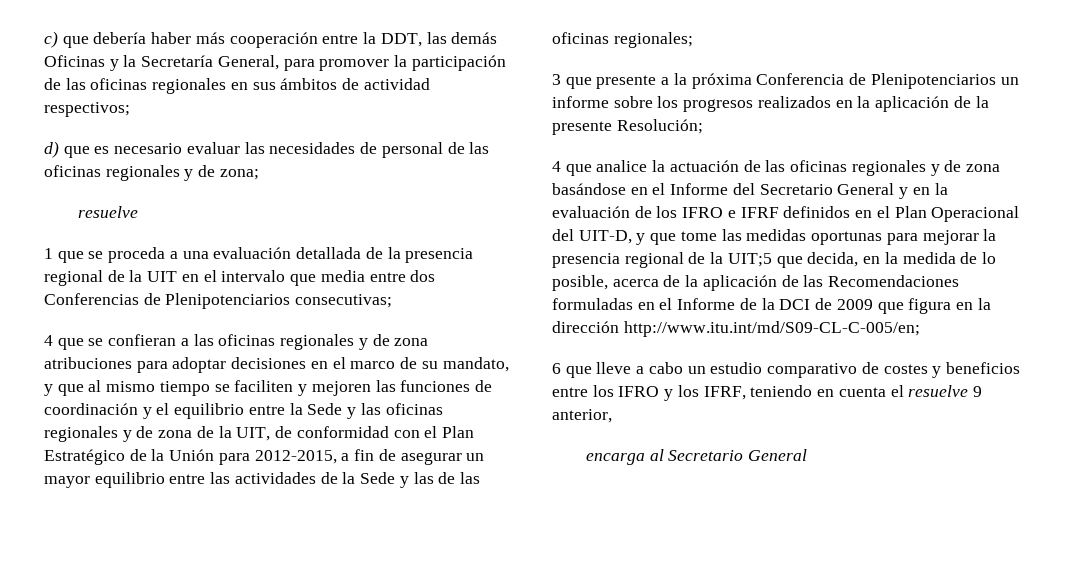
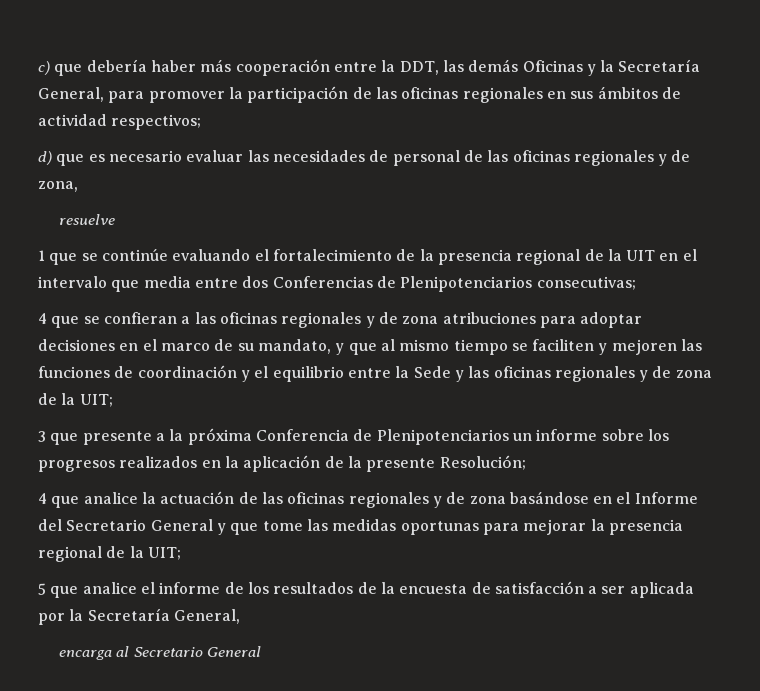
[219,169,259,180] zona; -> [38,181,78,192] zona,
[108,247,362,263] proceda a una evaluación detallada -> [101,249,392,261] continúe evaluando el fortalecimiento
[236,426,474,441] [44,449,485,465] [44,472,480,488] [552,32,693,48] UIT, de conformidad con el Plan Estratégico de la Unión para 2012-2015, a fin de asegurar un mayor equilibrio entre las actividades de la Sede y las de las oficinas regionales; -> [79,394,113,407] UIT;
[912,183,948,195] [552,206,1020,222] [552,229,646,245] en la evaluación de los IFRO e IFRF definidos en el Plan Operacional del UIT-D, y -> (226, 529) none
[727,252,996,268] [552,275,960,291] [552,298,991,314] [552,321,920,337] [552,362,1020,378] [552,385,982,401] [552,409,612,423] UIT;5 que decida, en la medida de lo posible, acerca de la aplicación de las Recomendaciones formuladas en el Informe de la DCI de 2009 que figura en la dirección http://www.itu.int/md/S09-CL-C-005/en; // 6 que lleve a cabo un estudio comparativo de costes y beneficios entre los IFRO y los IFRF, teniendo en cuenta el resuelve 9 anterior, -> [147,547,181,560] [38,581,694,598] [38,608,240,625] UIT; // 5 que analice el informe de los resultados de la encuesta de satisfacción a ser aplicada por la Secretaría General,

